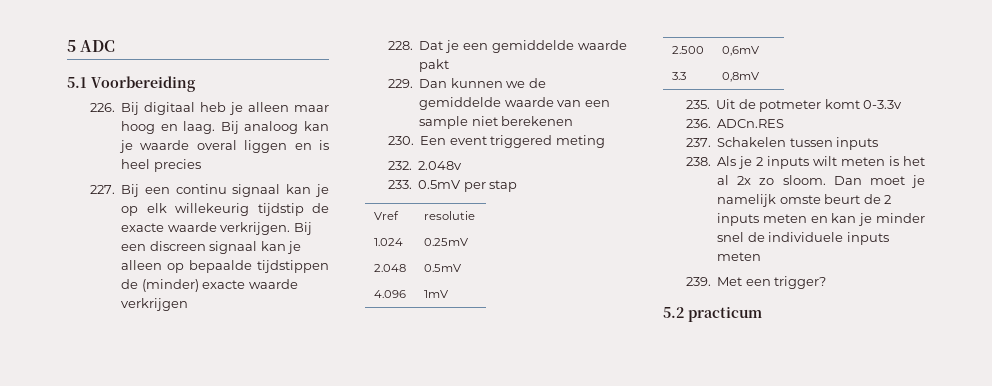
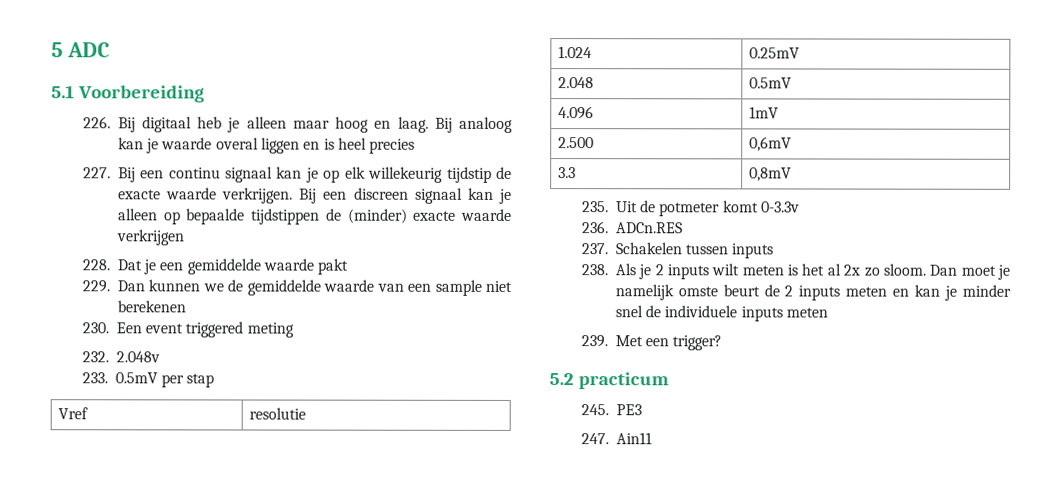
(762, 314) none -> [580,404,642,416] [580,432,652,445] // 245. PE3 // 247. Ain11

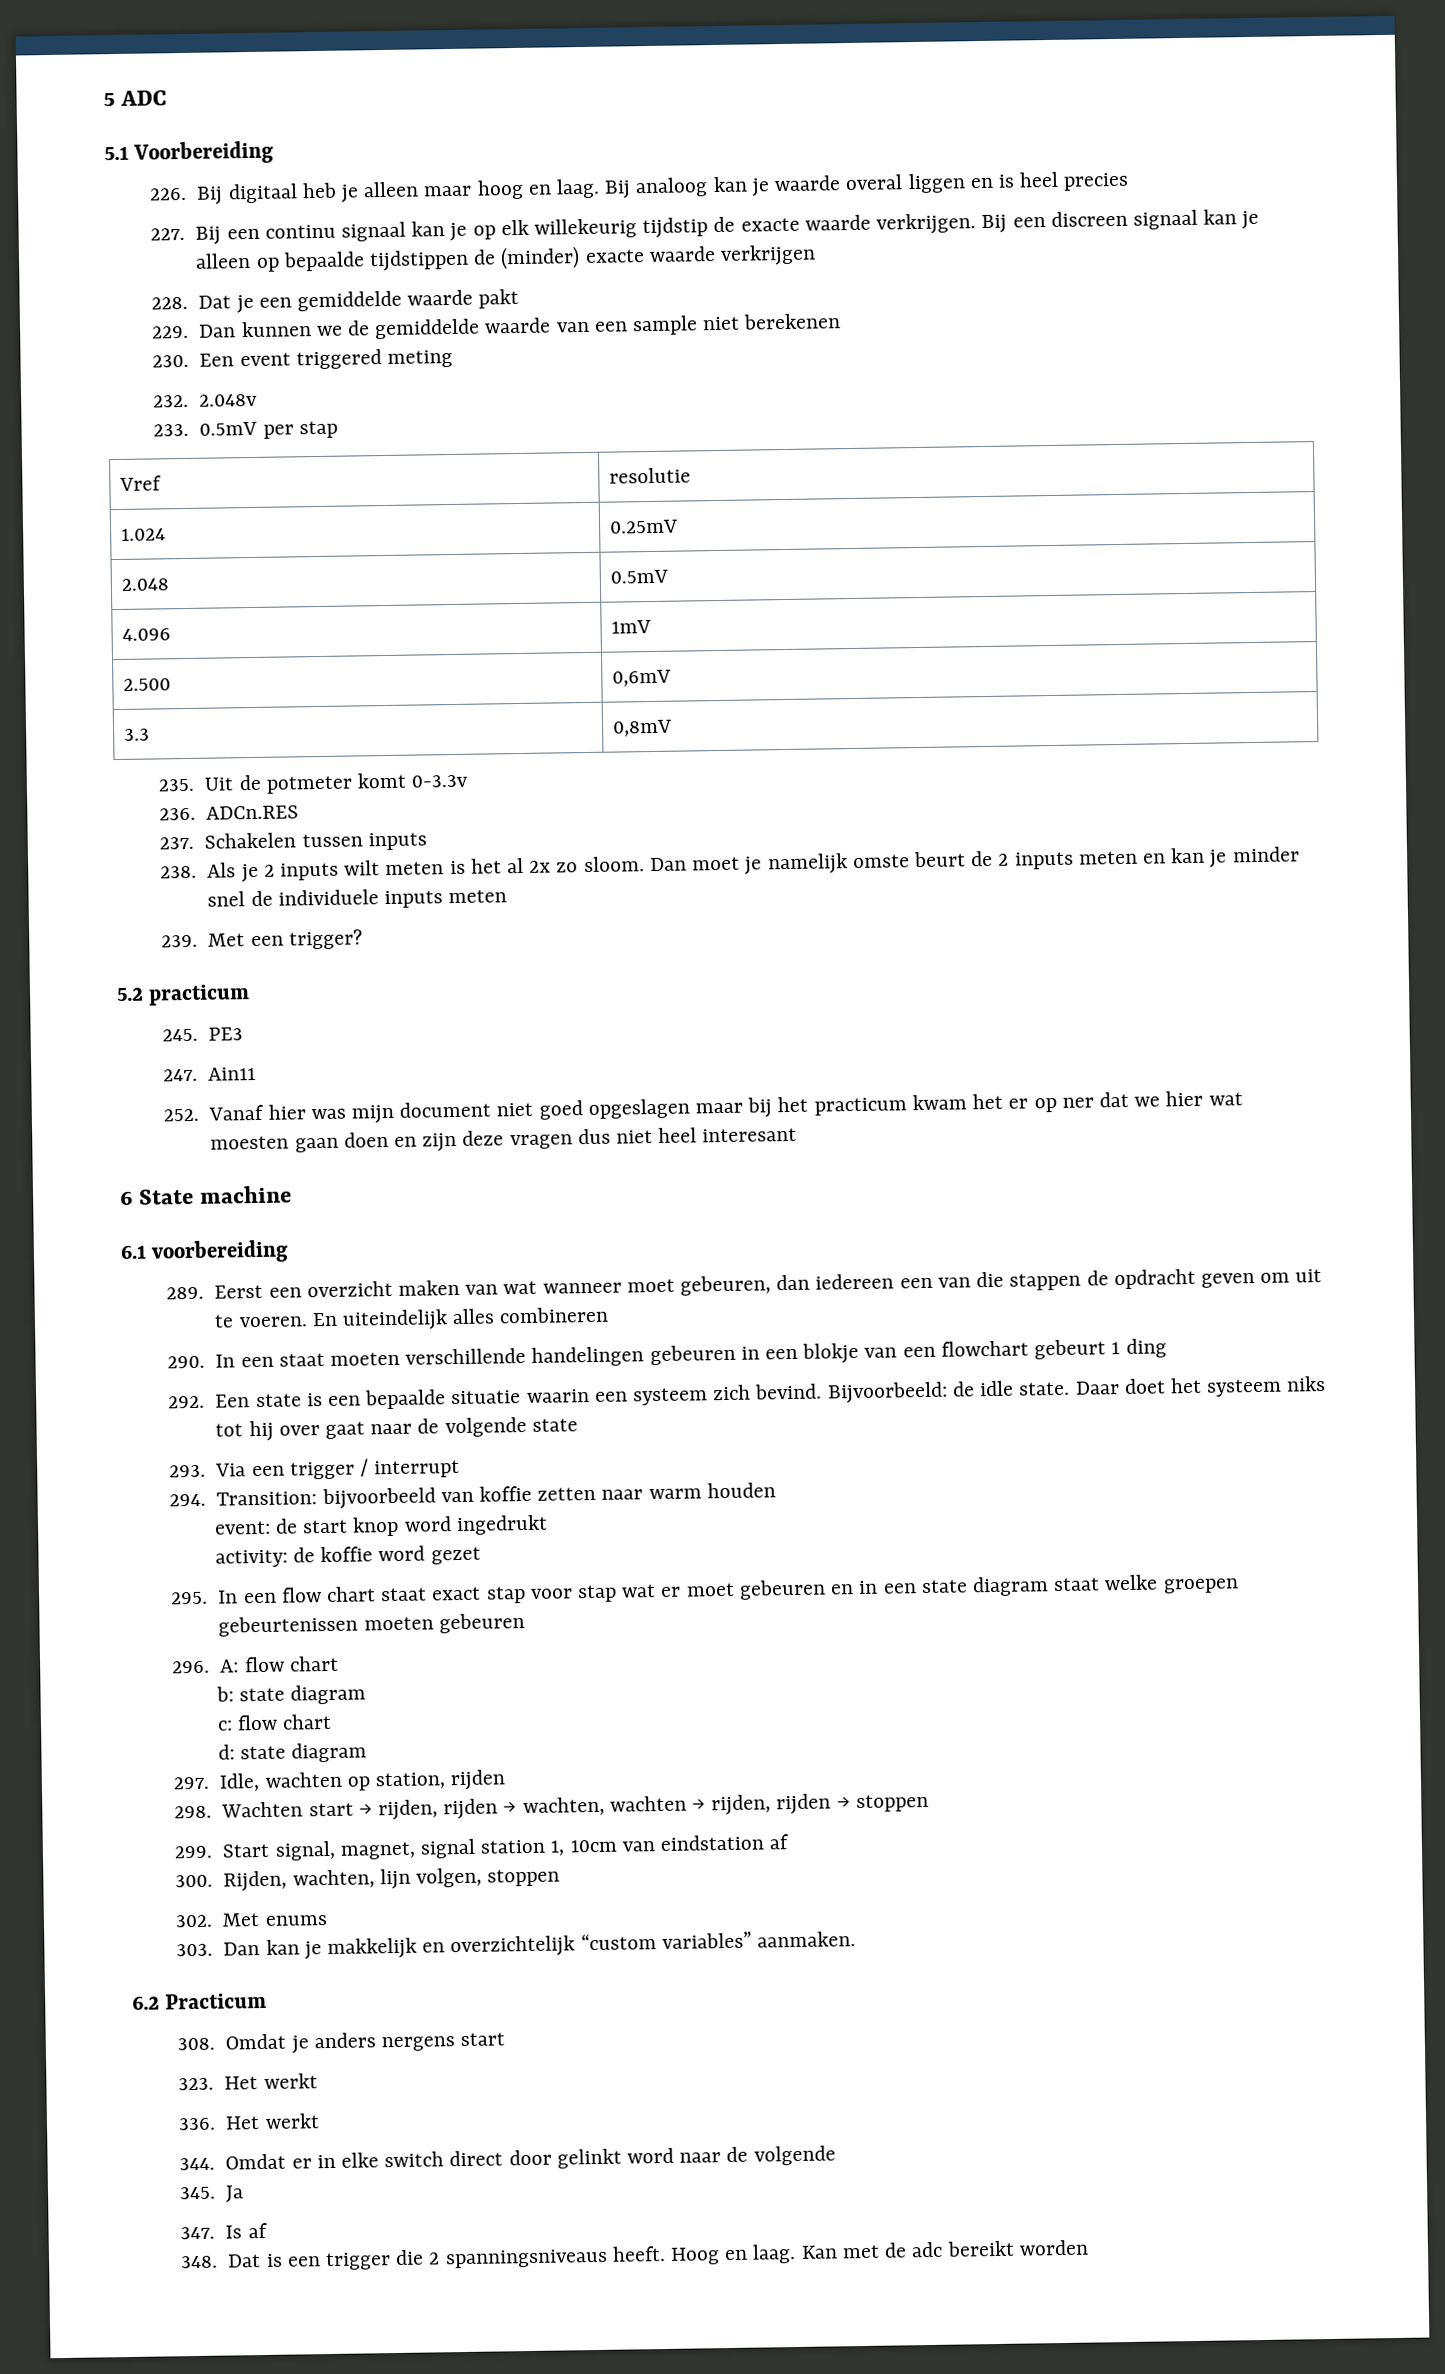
(652, 438) none -> [162,1090,1243,1124] [210,1127,798,1153] [119,1185,292,1206] [120,1239,290,1264] [165,1268,1323,1300] [214,1306,610,1331] [166,1338,1167,1369] [167,1375,1327,1410] [215,1416,578,1442] [168,1458,461,1480] [168,1482,776,1510] [213,1514,548,1537] [214,1545,481,1568] [170,1574,1239,1605] [218,1613,525,1637] [171,1655,339,1674] [215,1684,367,1705] [216,1713,333,1731] [217,1742,368,1763] [172,1769,507,1792] [173,1793,929,1821] [173,1834,790,1861] [174,1867,561,1892] [174,1913,328,1928] [175,1931,857,1960] [132,1992,268,2010] [176,2032,506,2054] [177,2073,318,2091] [177,2113,320,2131] [178,2145,836,2171] [178,2185,245,2203] [179,2222,268,2240] [179,2239,1089,2271] // 252. Vanaf hier was mijn document niet goed opgeslagen maar bij het practicum kwam het er op ner dat we hier wat moesten gaan doen en zijn deze vragen dus niet heel interesant // 6 State machine // 6.1 voorbereiding // 289. Eerst een overzicht maken van wat wanneer moet gebeuren, dan iedereen een van die stappen de opdracht geven om uit te voeren. En uiteindelijk alles combineren // 290. In een staat moeten verschillende handelingen gebeuren in een blokje van een flowchart gebeurt 1 ding // 292. Een state is een bepaalde situatie waarin een systeem zich bevind. Bijvoorbeeld: de idle state. Daar doet het systeem niks tot hij over gaat naar de volgende state // 293. Via een trigger / interrupt // 294. Transition: bijvoorbeeld van koffie zetten naar warm houden // event: de start knop word ingedrukt // activity: de koffie word gezet // 295. In een flow chart staat exact stap voor stap wat er moet gebeuren en in een state diagram staat welke groepen gebeurtenissen moeten gebeuren // 296. A: flow chart // b: state diagram // c: flow chart // d: state diagram // 297. Idle, wachten op station, rijden // 298. Wachten start → rijden, rijden → wachten, wachten → rijden, rijden → stoppen // 299. Start signal, magnet, signal station 1, 10cm van eindstation af // 300. Rijden, wachten, lijn volgen, stoppen // 302. Met enums // 303. Dan kan je makkelijk en overzichtelijk “custom variables” aanmaken. // 6.2 Practicum // 308. Omdat je anders nergens start // 323. Het werkt // 336. Het werkt // 344. Omdat er in elke switch direct door gelinkt word naar de volgende // 345. Ja // 347. Is af // 348. Dat is een trigger die 2 spanningsniveaus heeft. Hoog en laag. Kan met de adc bereikt worden

